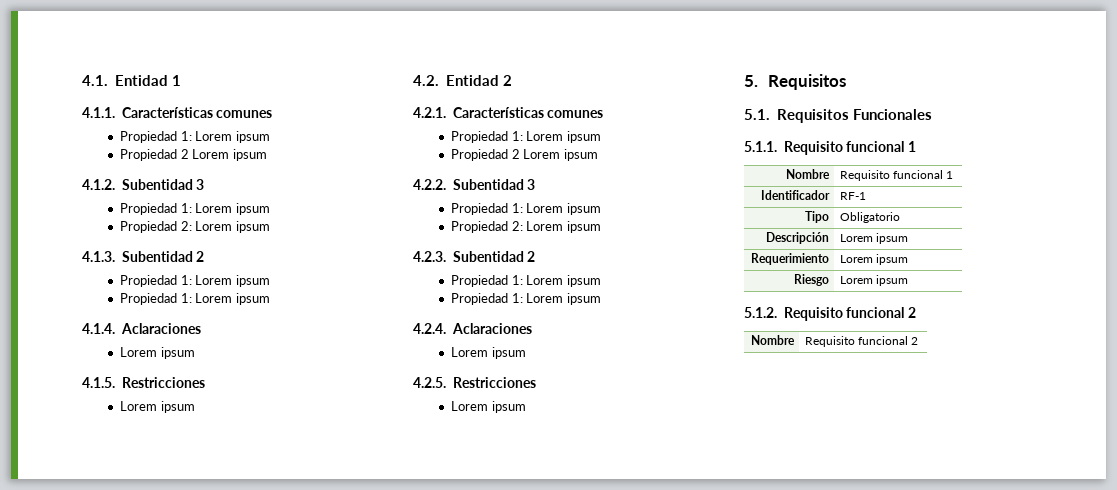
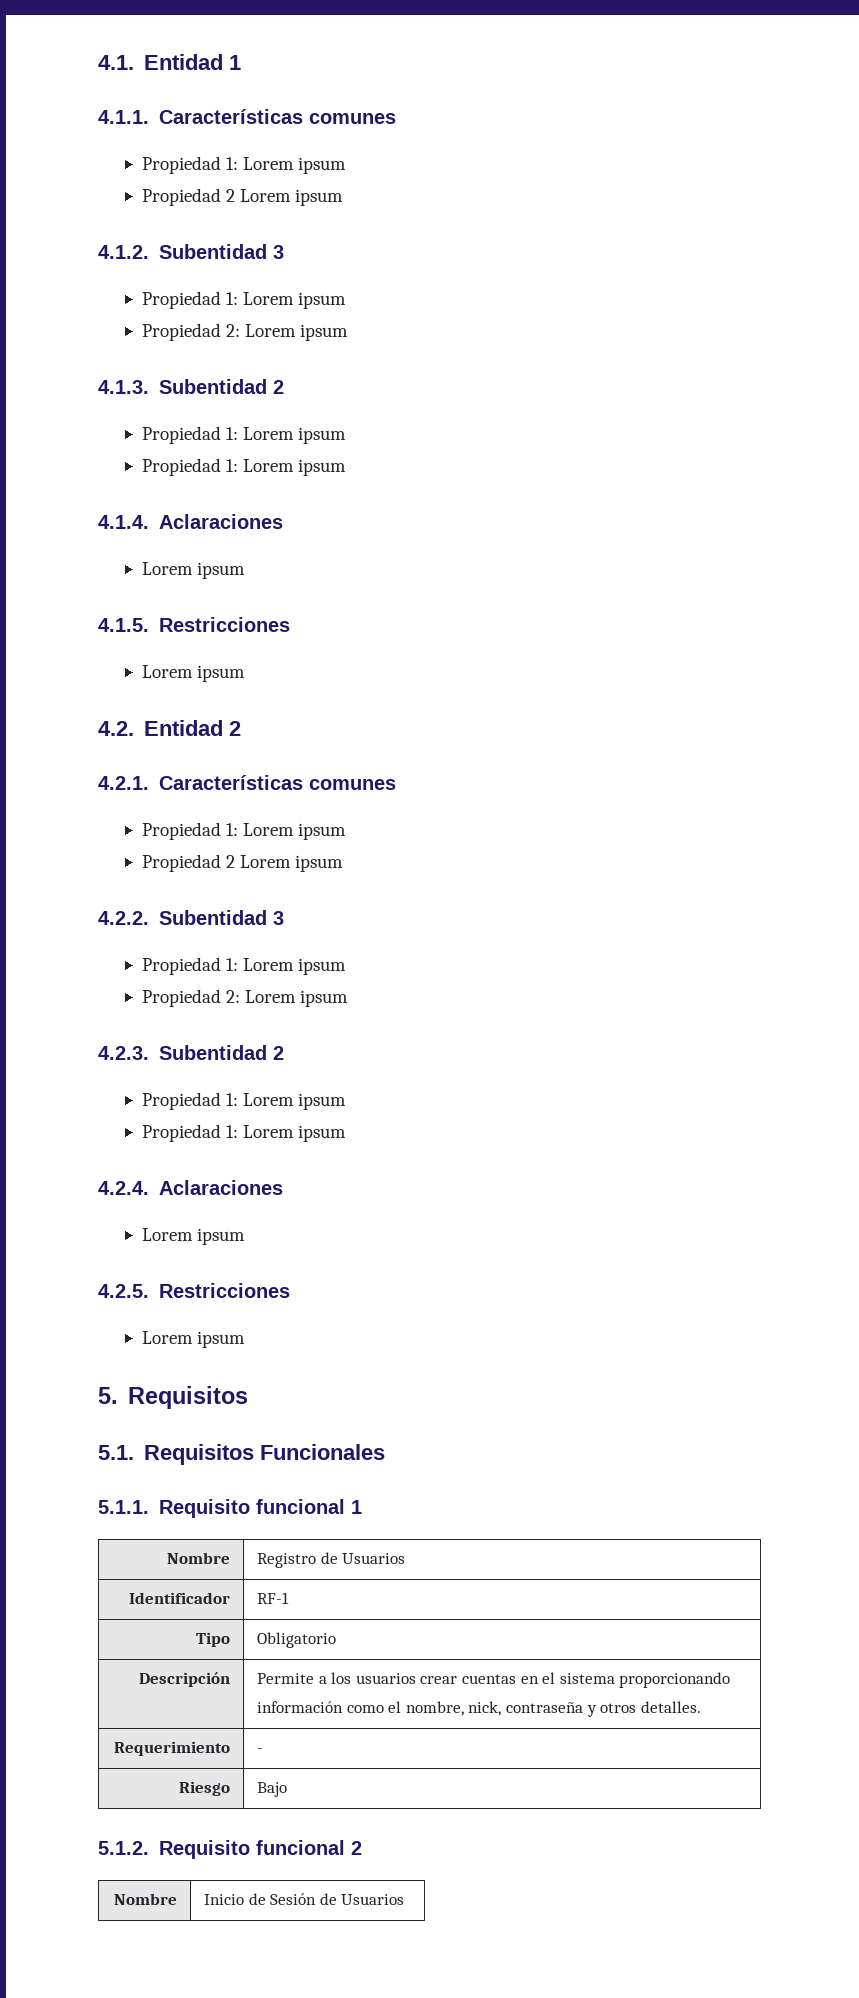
[839,170,953,181] Requisito funcional 1 -> [257,1552,406,1568] Registro de Usuarios
[839,233,908,244] Lorem ipsum -> [257,1672,731,1688] [257,1701,701,1717] Permite a los usuarios crear cuentas en el sistema proporcionando información como el nombre, nick, contraseña y otros detalles.
[839,254,908,265] Lorem ipsum -> [257,1748,264,1753] -
[839,275,908,286] Lorem ipsum -> [257,1782,288,1797] Bajo
[804,336,918,347] Requisito funcional 2 -> [204,1893,405,1905] Inicio de Sesión de Usuarios

